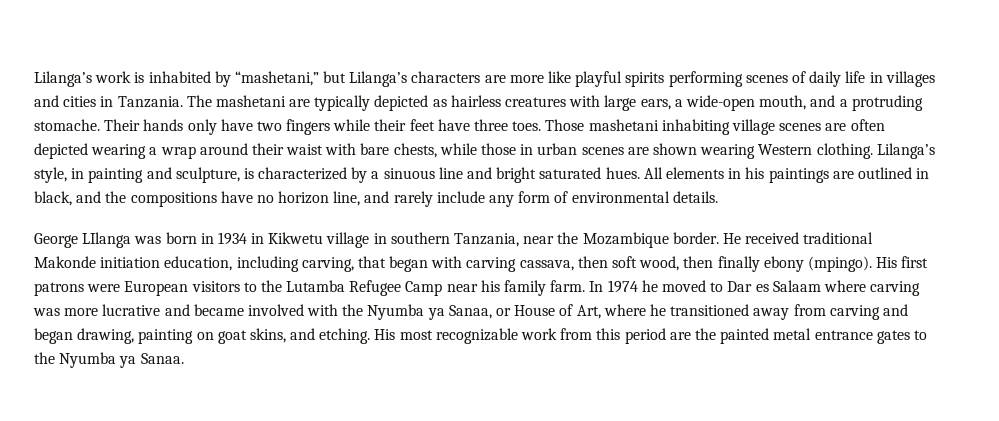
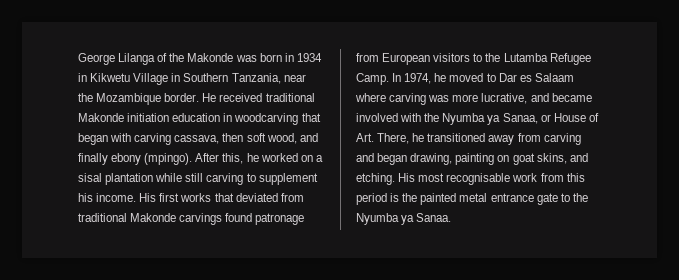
[34,71,935,87] [34,95,923,111] [34,119,885,135] [34,143,935,159] [34,167,930,183] [34,191,718,207] [34,232,132,248] Lilanga’s work is inhabited by “mashetani,” but Lilanga’s characters are more like playful spirits performing scenes of daily life in villages and cities in Tanzania. The mashetani are typically depicted as hairless creatures with large ears, a wide-open mouth, and a protruding stomache. Their hands only have two fingers while their feet have three toes. Those mashetani inhabiting village scenes are often depicted wearing a wrap around their waist with bare chests, while those in urban scenes are shown wearing Western clothing. Lilanga’s style, in painting and sculpture, is characterized by a sinuous line and bright saturated hues. All elements in his paintings are outlined in black, and the compositions have no horizon line, and rarely include any form of environmental details. // George LIlanga -> [78,53,234,65] George Lilanga of the Makonde
[326,232,450,248] village in southern -> [133,73,229,85] Village in Southern
[164,256,354,272] education, including carving, -> [172,113,299,125] education in woodcarving
[683,256,714,268] then -> [299,133,318,142] and
[876,256,929,268] [34,282,121,296] His first patrons were -> [195,153,323,164] [78,173,318,185] [78,193,304,202] [78,213,305,225] [356,53,379,62] After this, he worked on a sisal plantation while still carving to supplement his income. His first works that deviated from traditional Makonde carvings found patronage from
[405,280,638,296] Camp near his family farm. In 1974 -> [356,73,432,85] Camp. In 1974,
[102,304,161,316] lucrative -> [481,93,528,104] lucrative,
[576,304,646,319] Art, where -> [356,133,410,144] Art. There,
[435,328,518,344] recognizable -> [446,173,511,185] recognisable
[669,332,691,340] are -> [390,193,400,202] is
[876,330,910,344] gates -> [536,193,558,205] gate

